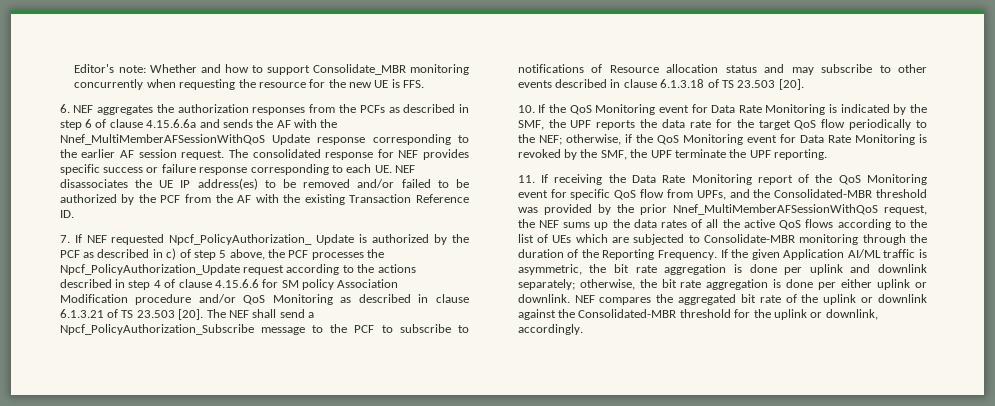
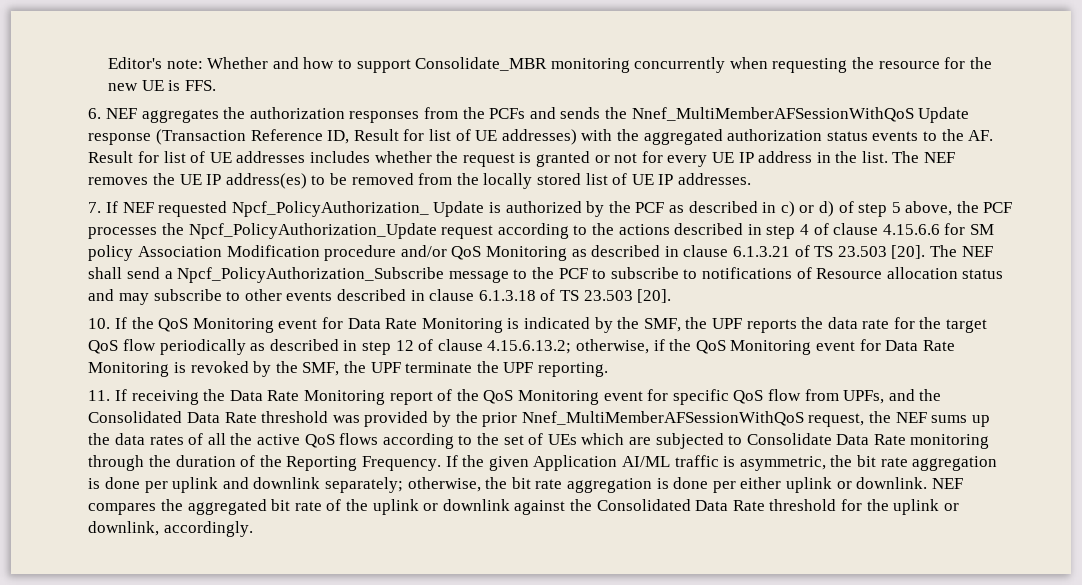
[388,104,469,113] [59,119,338,130] [59,134,470,145] [59,149,470,160] [59,164,416,175] [59,179,128,188] as described in step 6 of clause 4.15.6.6a and sends the AF with the Nnef_MultiMemberAFSessionWithQoS Update response corresponding to the earlier AF session request. The consolidated response for NEF provides specific success or failure response corresponding to each UE. NEF disassociates -> [529,107,970,123] [88,129,994,145] [88,151,956,167] [88,177,149,185] and sends the Nnef_MultiMemberAFSessionWithQoS Update response (Transaction Reference ID, Result for list of UE addresses) with the aggregated authorization status events to the AF. Result for list of UE addresses includes whether the request is granted or not for every UE IP address in the list. The NEF removes
[357,179,469,188] [59,194,470,205] [59,210,74,218] and/or failed to be authorized by the PCF from the AF with the existing Transaction Reference ID. -> [418,173,751,189] from the locally stored list of UE IP addresses.
(177, 254) none -> [799,201,834,217] or d)
[916,120,927,128] [517,134,562,145] to the NEF; -> [250,339,572,355] as described in step 12 of clause 4.15.6.13.2;
[774,189,873,198] Consolidated-MBR -> [88,411,257,423] Consolidated Data Rate
[517,234,534,243] list -> [503,435,524,445] set
[704,234,796,243] Consolidate-MBR -> [746,433,906,445] Consolidate Data Rate
[578,309,677,318] Consolidated-MBR -> [596,499,765,511] Consolidated Data Rate

